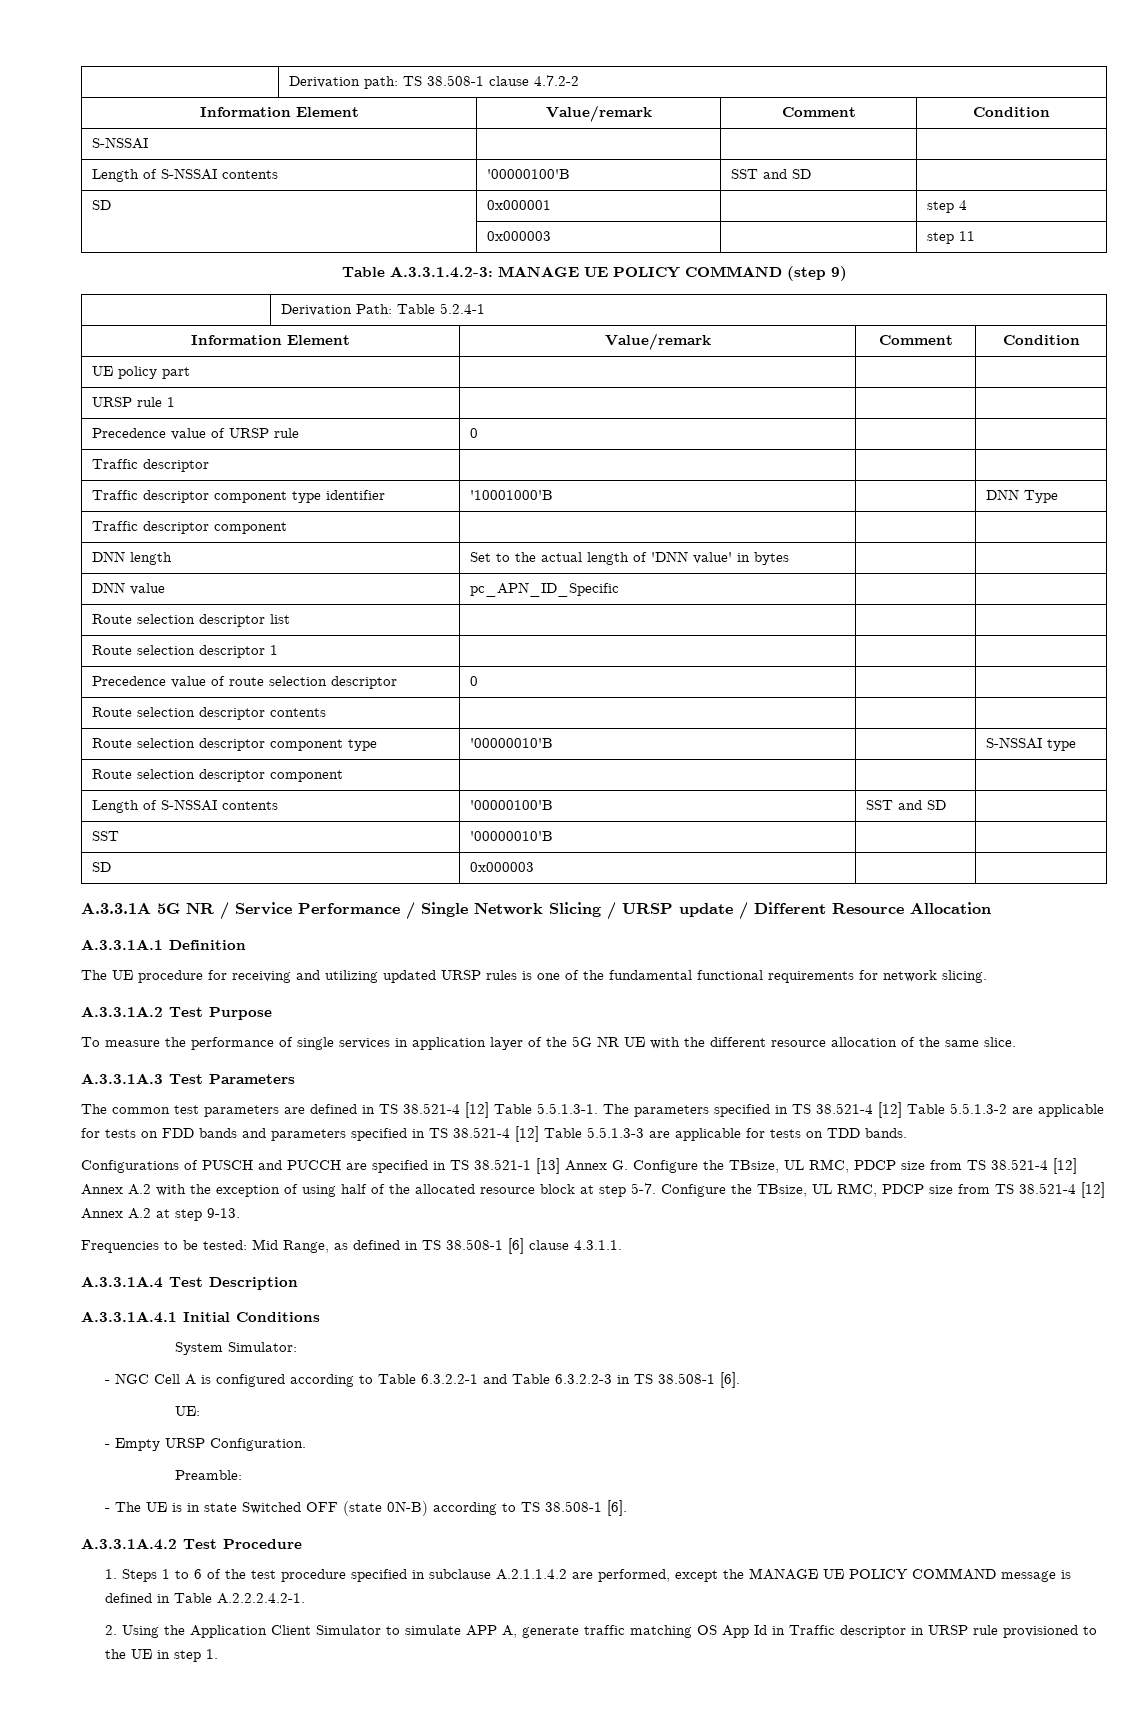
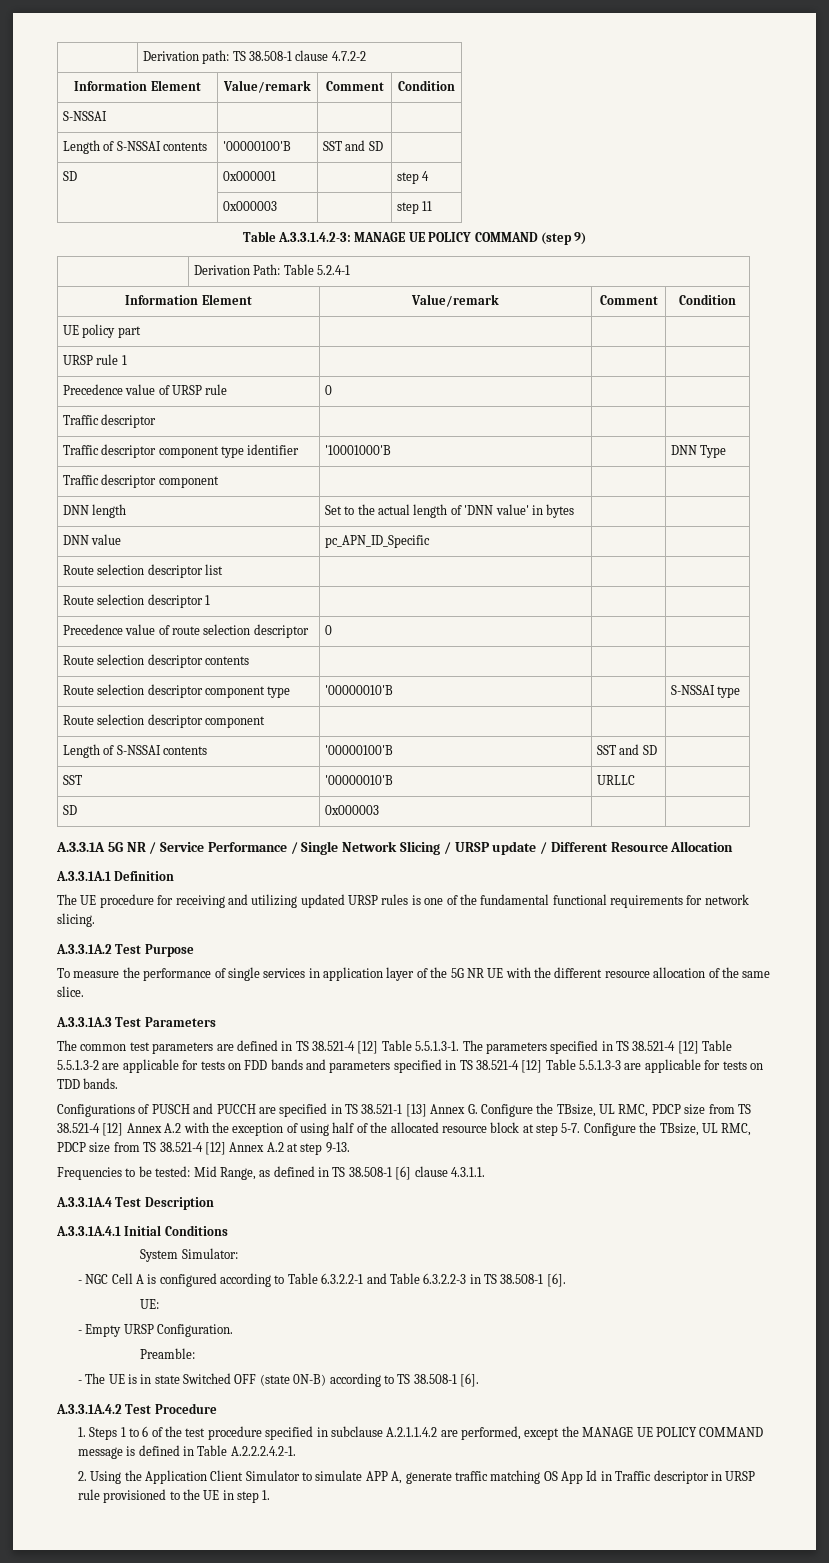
(554, 836) none -> [596,775,635,785] URLLC

